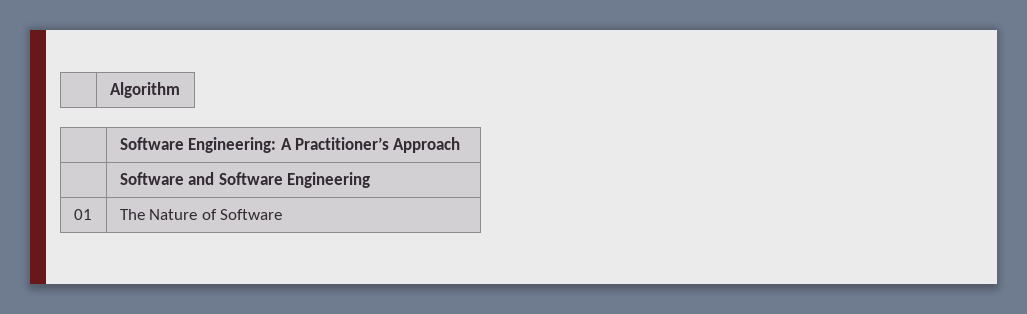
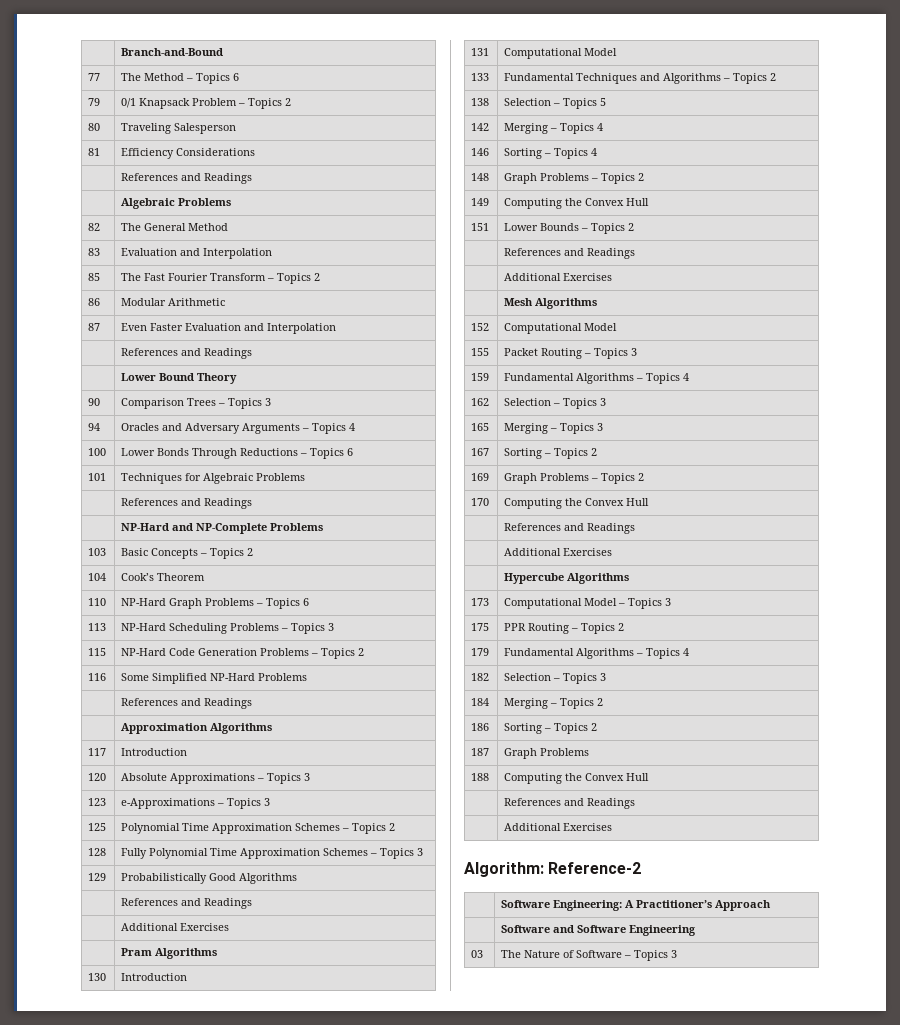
[109,82,180,98] | Algorithm -> [121,48,224,56] [88,73,101,81] [121,73,240,84] [88,98,101,106] [121,98,292,109] [88,123,101,131] [121,123,237,134] [88,148,101,156] [121,148,256,159] [121,173,253,184] [121,198,232,209] [88,223,101,231] [121,223,229,231] [88,248,101,256] [121,248,273,259] [88,273,101,281] [121,273,321,284] [88,298,101,306] [121,298,226,306] [88,323,101,331] [121,323,337,334] [121,348,253,359] [121,373,238,384] [88,398,101,406] [121,398,272,409] [88,423,101,431] [121,423,356,434] [88,448,107,456] [121,448,354,459] [88,473,107,481] [121,473,306,484] [121,498,253,509] [121,523,324,534] [88,548,107,556] [121,548,254,559] [88,573,107,581] [121,573,206,581] [88,598,107,606] [121,598,310,609] [88,623,107,631] [121,623,335,634] [88,648,107,656] [121,648,365,659] [88,673,107,681] [121,673,308,684] [121,698,253,709] [121,723,273,734] [88,748,107,756] [121,748,188,756] [88,773,107,781] [121,773,311,784] [88,798,107,806] [121,798,271,809] [88,823,107,831] [121,823,396,834] [88,848,107,856] [121,848,424,859] [88,873,107,881] [121,873,298,884] [121,898,253,909] [121,923,230,931] [121,948,218,959] [88,973,107,981] [121,973,188,981] [471,48,490,56] [504,48,618,59] [471,73,490,81] [504,73,777,84] [471,98,490,106] [504,98,607,109] [471,123,490,131] [504,123,604,134] [471,148,490,156] [504,148,598,159] [471,173,490,181] [504,173,645,184] [471,198,490,206] [504,198,650,209] [471,223,490,231] [504,223,635,234] [504,248,636,259] [504,273,613,281] [504,298,598,309] [471,323,490,331] [504,323,618,334] [471,348,490,356] [504,348,638,359] [471,373,490,381] [504,373,690,384] [471,398,490,406] [504,398,607,409] [471,423,490,431] [504,423,604,434] [471,448,490,456] [504,448,598,459] [471,473,490,481] [504,473,645,484] [471,498,490,506] [504,498,650,509] [504,523,636,534] [504,548,613,556] [504,573,630,584] [471,598,490,606] [504,598,672,609] [471,623,490,631] [504,623,625,634] [471,648,490,656] [504,648,690,659] [471,673,490,681] [504,673,607,684] [471,698,490,706] [504,698,604,709] [471,723,490,731] [504,723,598,734] [471,748,490,756] [504,748,590,759] [471,773,490,781] [504,773,650,784] [504,798,636,809] [504,823,613,831] [464,862,642,877] | Branch-and-Bound // 77 | The Method – Topics 6 // 79 | 0/1 Knapsack Problem – Topics 2 // 80 | Traveling Salesperson // 81 | Efficiency Considerations // | References and Readings // | Algebraic Problems // 82 | The General Method // 83 | Evaluation and Interpolation // 85 | The Fast Fourier Transform – Topics 2 // 86 | Modular Arithmetic // 87 | Even Faster Evaluation and Interpolation // | References and Readings // | Lower Bound Theory // 90 | Comparison Trees – Topics 3 // 94 | Oracles and Adversary Arguments – Topics 4 // 100 | Lower Bonds Through Reductions – Topics 6 // 101 | Techniques for Algebraic Problems // | References and Readings // | NP-Hard and NP-Complete Problems // 103 | Basic Concepts – Topics 2 // 104 | Cook’s Theorem // 110 | NP-Hard Graph Problems – Topics 6 // 113 | NP-Hard Scheduling Problems – Topics 3 // 115 | NP-Hard Code Generation Problems – Topics 2 // 116 | Some Simplified NP-Hard Problems // | References and Readings // | Approximation Algorithms // 117 | Introduction // 120 | Absolute Approximations – Topics 3 // 123 | e-Approximations – Topics 3 // 125 | Polynomial Time Approximation Schemes – Topics 2 // 128 | Fully Polynomial Time Approximation Schemes – Topics 3 // 129 | Probabilistically Good Algorithms // | References and Readings // | Additional Exercises // | Pram Algorithms // 130 | Introduction // 131 | Computational Model // 133 | Fundamental Techniques and Algorithms – Topics 2 // 138 | Selection – Topics 5 // 142 | Merging – Topics 4 // 146 | Sorting – Topics 4 // 148 | Graph Problems – Topics 2 // 149 | Computing the Convex Hull // 151 | Lower Bounds – Topics 2 // | References and Readings // | Additional Exercises // | Mesh Algorithms // 152 | Computational Model // 155 | Packet Routing – Topics 3 // 159 | Fundamental Algorithms – Topics 4 // 162 | Selection – Topics 3 // 165 | Merging – Topics 3 // 167 | Sorting – Topics 2 // 169 | Graph Problems – Topics 2 // 170 | Computing the Convex Hull // | References and Readings // | Additional Exercises // | Hypercube Algorithms // 173 | Computational Model – Topics 3 // 175 | PPR Routing – Topics 2 // 179 | Fundamental Algorithms – Topics 4 // 182 | Selection – Topics 3 // 184 | Merging – Topics 2 // 186 | Sorting – Topics 2 // 187 | Graph Problems // 188 | Computing the Convex Hull // | References and Readings // | Additional Exercises // Algorithm: Reference-2
[73,209,92,220] 01 -> [471,950,484,958] 03
(283, 214) none -> [624,950,678,961] – Topics 3

